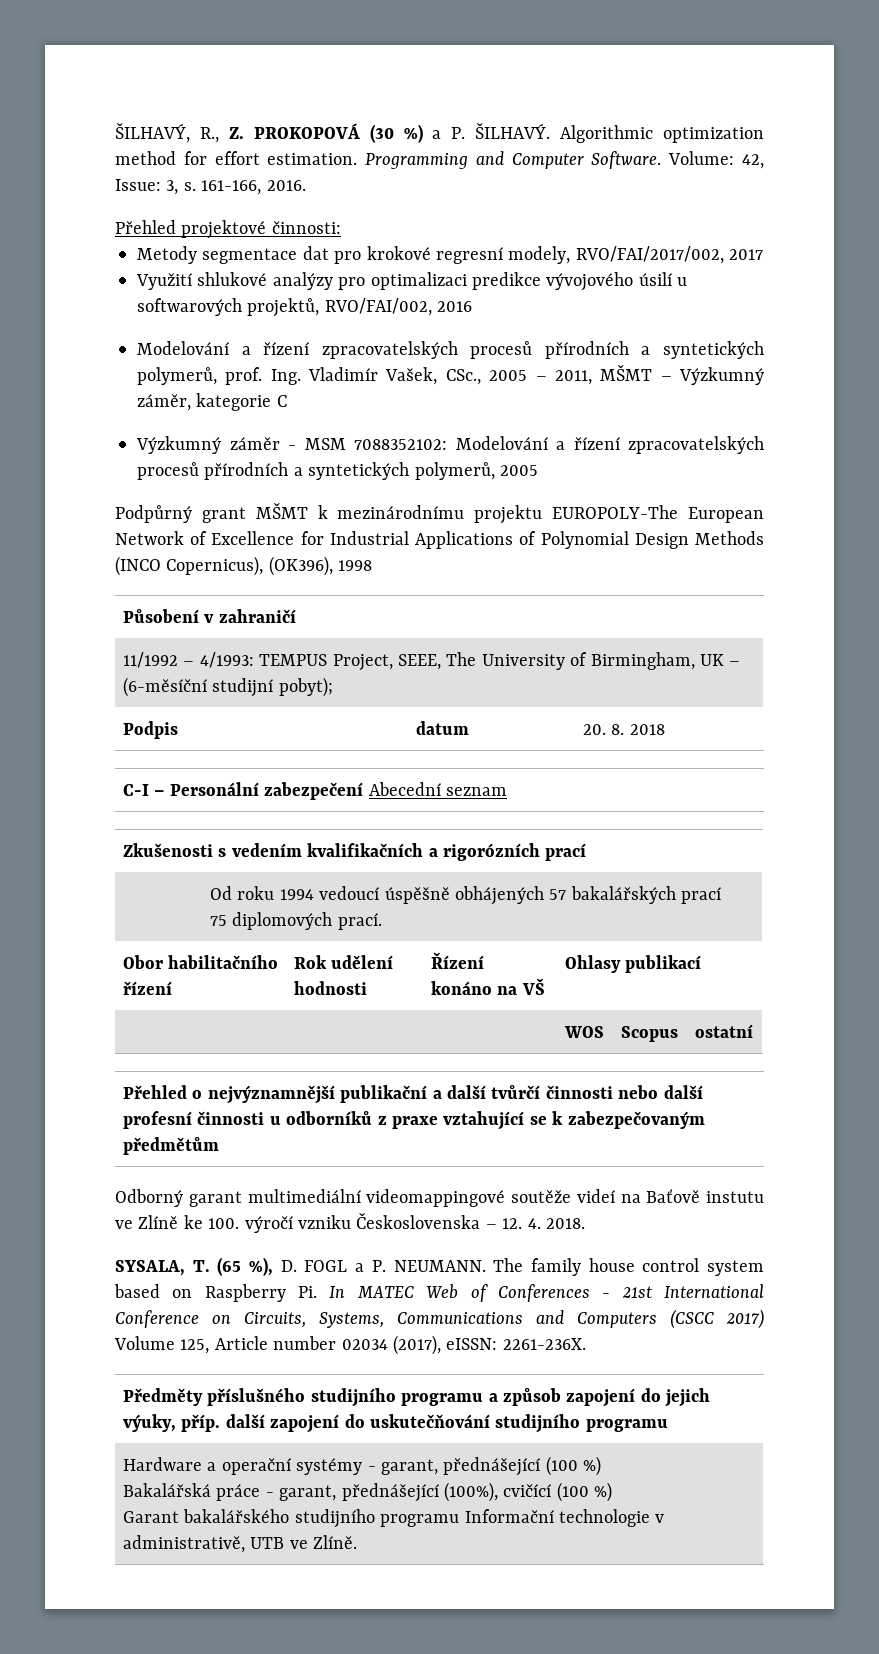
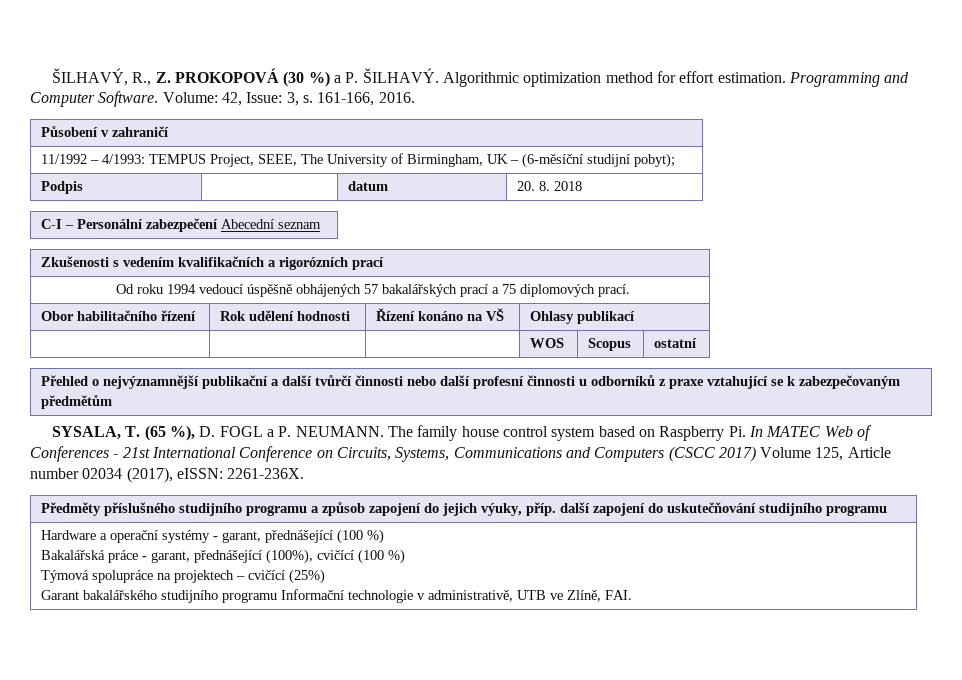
[115,220,341,239] [137,246,764,264] [136,272,688,291] [137,298,473,317] [137,341,764,359] [137,365,765,385] [137,393,287,411] [136,436,764,454] [137,462,538,480] [115,503,764,524] [115,531,764,549] [115,556,373,576] // Přehled projektové činnosti: // Metody segmentace dat pro krokové regresní modely, RVO/FAI/2017/002, 2017 // Využití shlukové analýzy pro optimalizaci predikce vývojového úsilí u softwarových projektů, RVO/FAI/002, 2016 // Modelování a řízení zpracovatelských procesů přírodních a syntetických polymerů, prof. Ing. Vladimír Vašek, CSc., 2005 – 2011, MŠMT – Výzkumný záměr, kategorie C // Výzkumný záměr - MSM 7088352102: Modelování a řízení zpracovatelských procesů přírodních a syntetických polymerů, 2005 // Podpůrný grant MŠMT k mezinárodnímu projektu EUROPOLY-The European Network of Excellence for Industrial Applications of Polynomial Design Methods (INCO Copernicus), (OK396), 1998 -> (415, 97) none
(722, 895) // -> [491,287,499,294] a
[115,1189,764,1207] [115,1213,585,1233] // Odborný garant multimediální videomappingové soutěže videí na Baťově instutu ve Zlíně ke 100. výročí vzniku Československa – 12. 4. 2018. -> (113, 402) none
(613, 1492) none -> [41,569,326,584] // Týmová spolupráce na projektech – cvičící (25%)
[313,1535,358,1549] Zlíně. -> [567,590,633,602] Zlíně, FAI.

